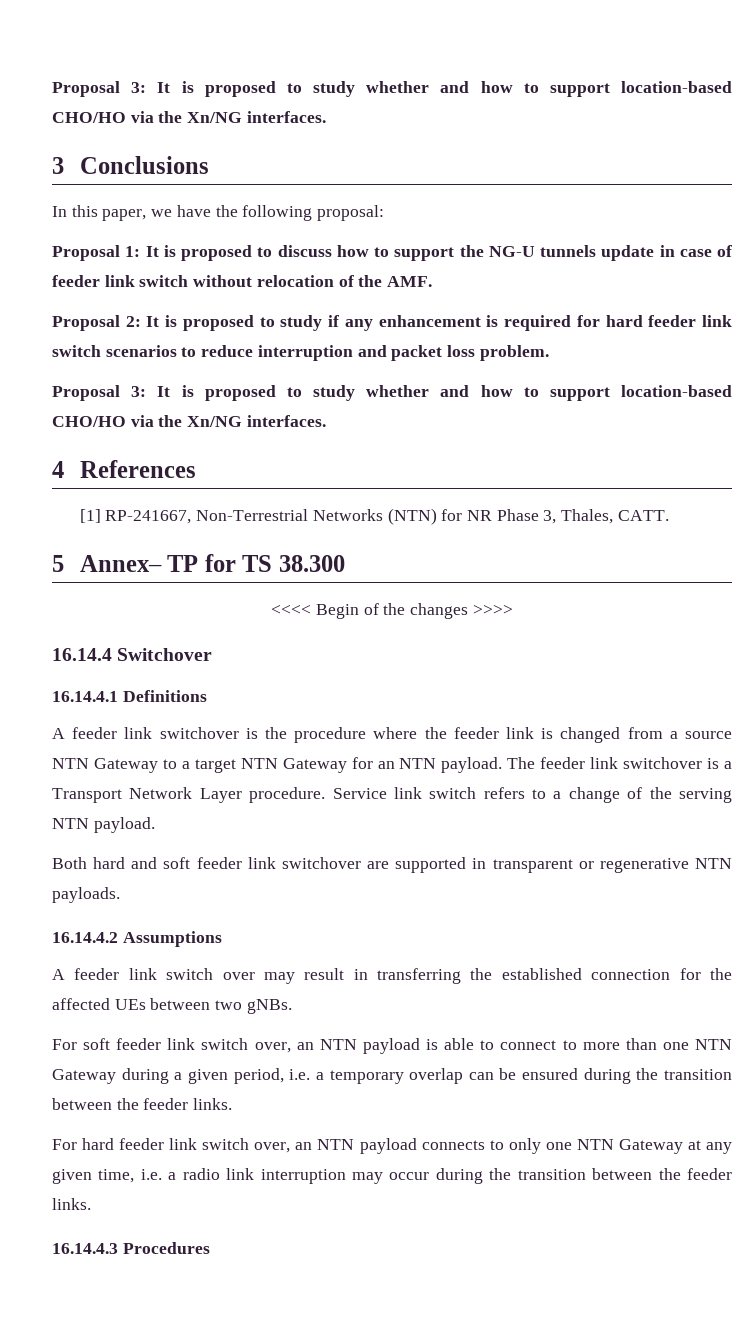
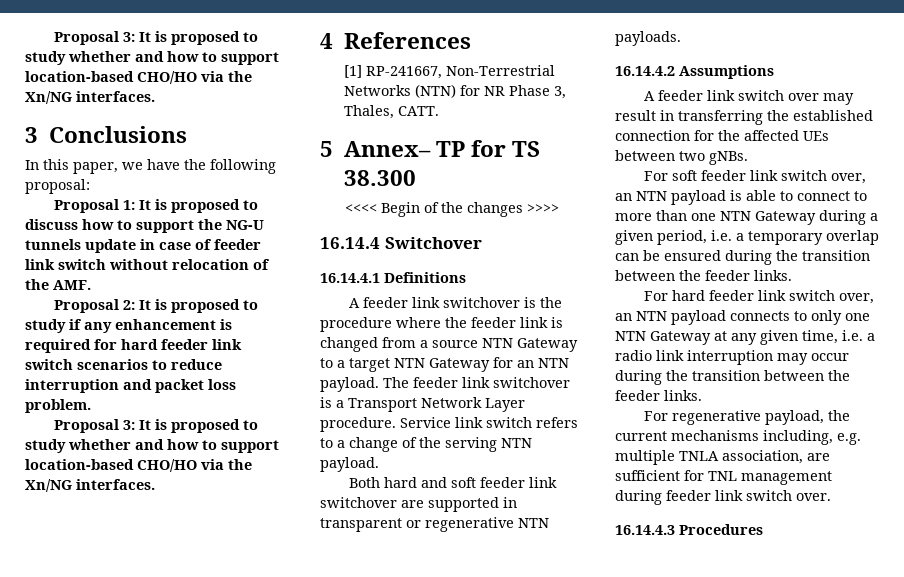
(91, 1204) none -> [644,410,851,425] [615,430,861,445] [615,450,830,465] [615,470,832,485] [615,490,831,505] // For regenerative payload, the current mechanisms including, e.g. multiple TNLA association, are sufficient for TNL management during feeder link switch over.

